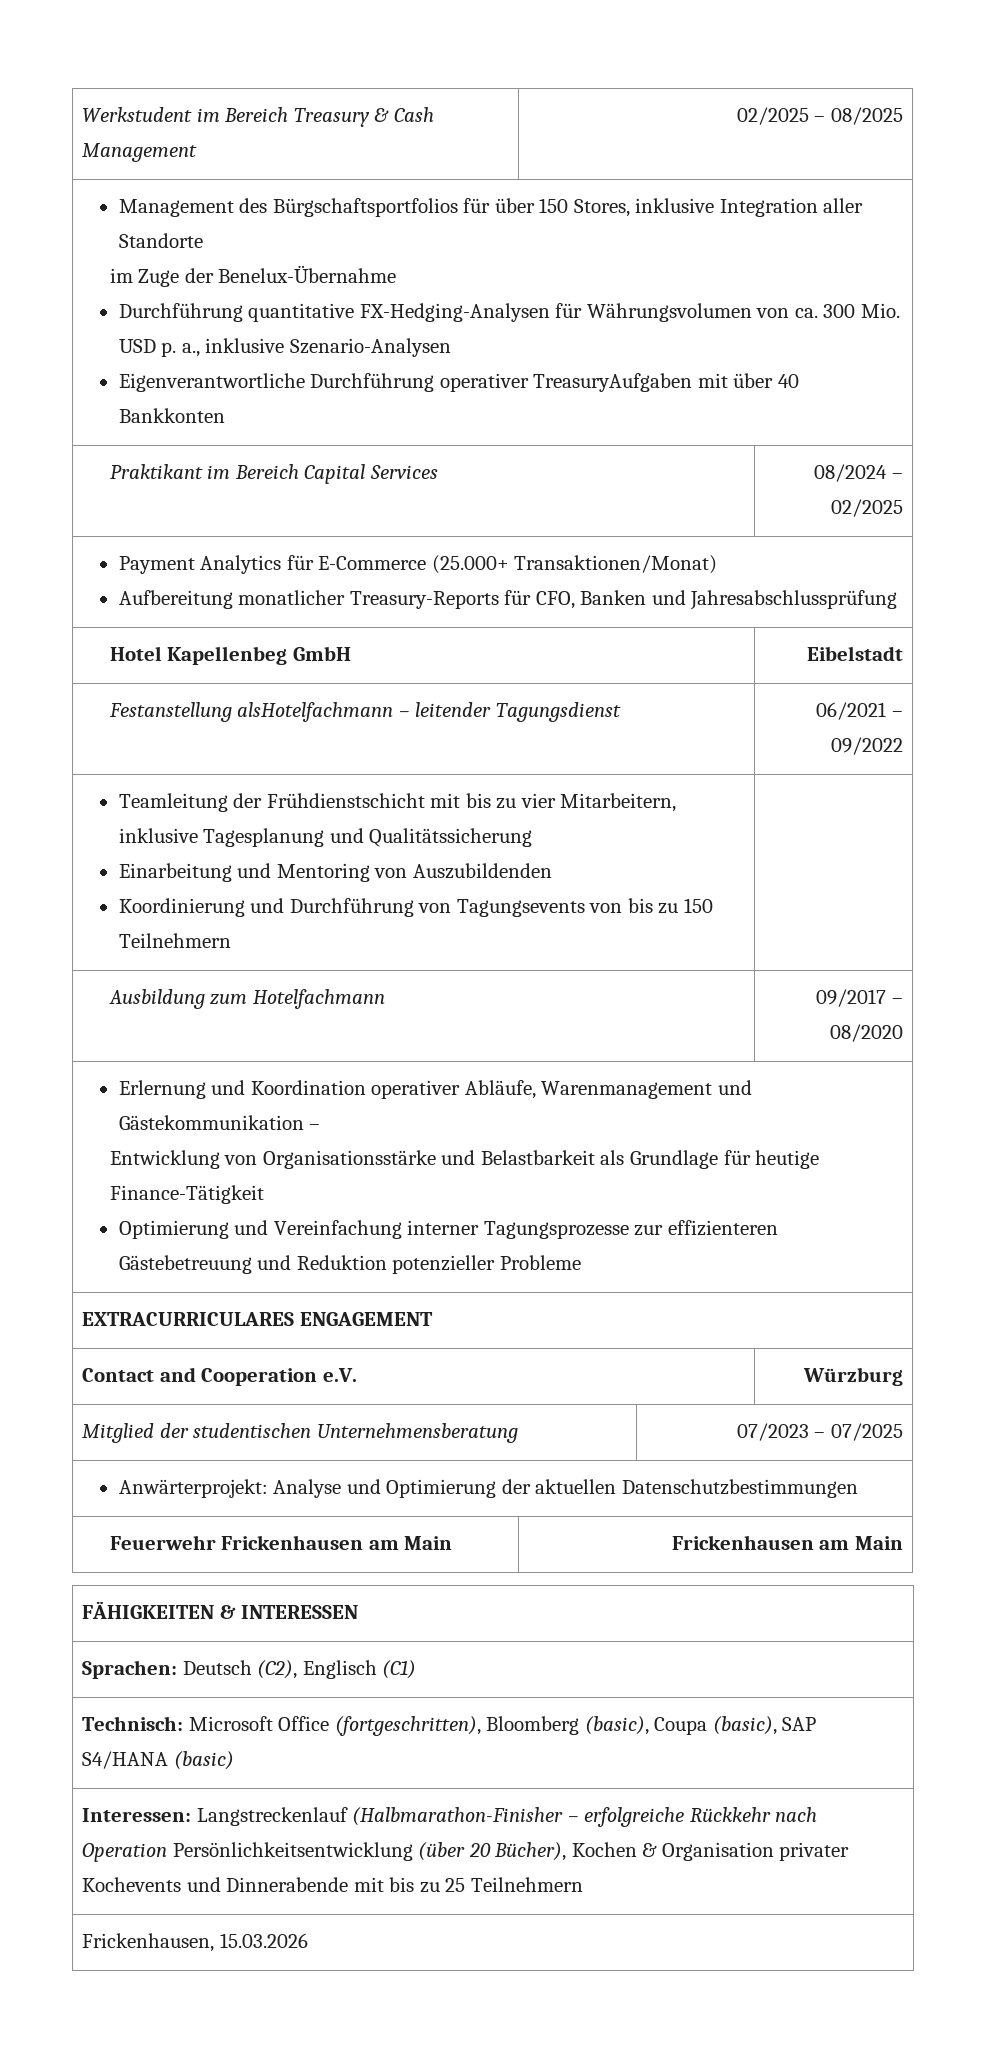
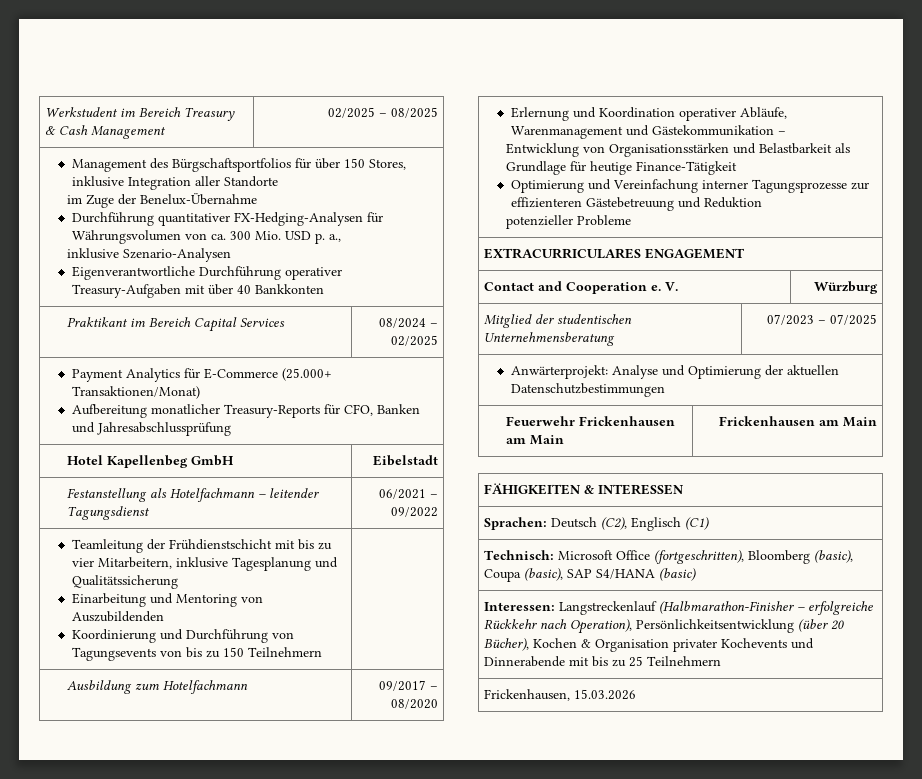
[248,303,355,322] quantitative -> [157,213,230,226] quantitativer
(200, 350) none -> (341, 238) //
[533,373,693,392] TreasuryAufgaben -> [71,284,181,298] Treasury-Aufgaben
[237,702,394,722] alsHotelfachmann -> [150,488,256,502] als Hotelfachmann
[262,1150,436,1169] Organisationsstärke -> [609,143,730,157] Organisationsstärken
(387, 1262) none -> (762, 202) //
[322,1368,357,1382] e.V. -> [651,282,679,291] e. V.
[82,1843,168,1862] Operation -> [570,619,633,634] Operation),

